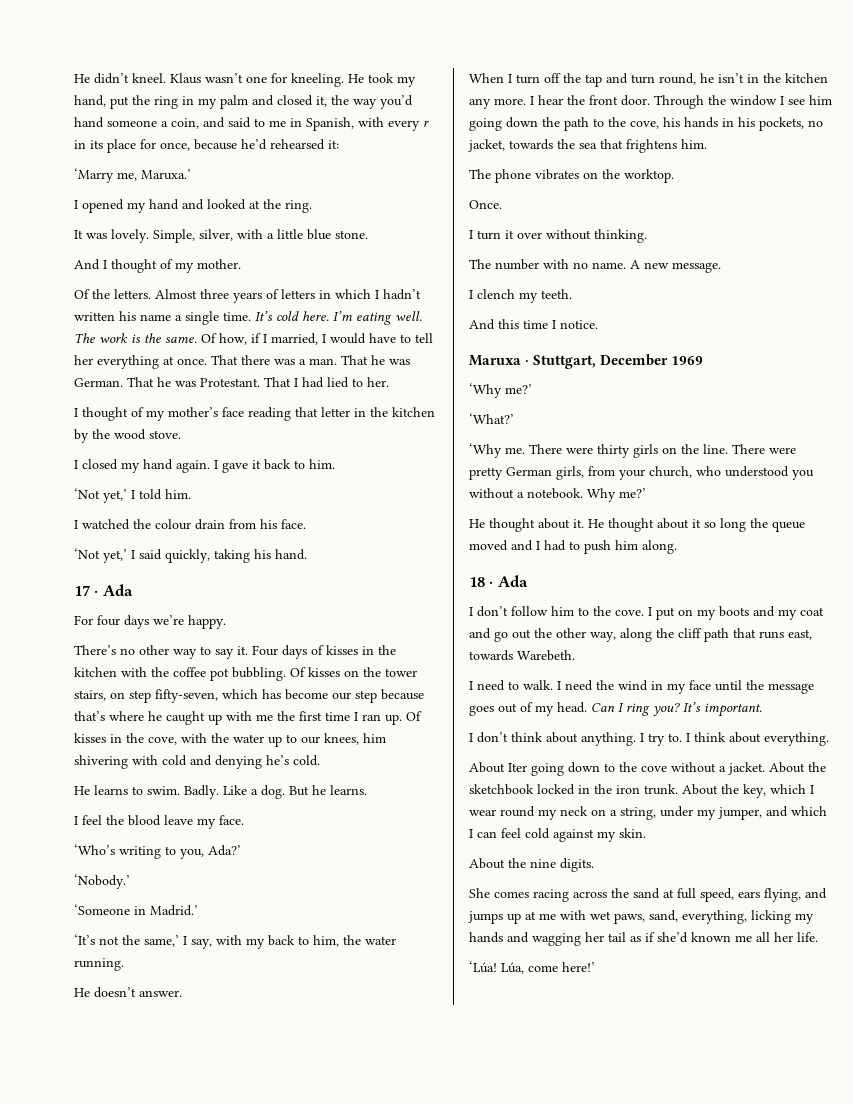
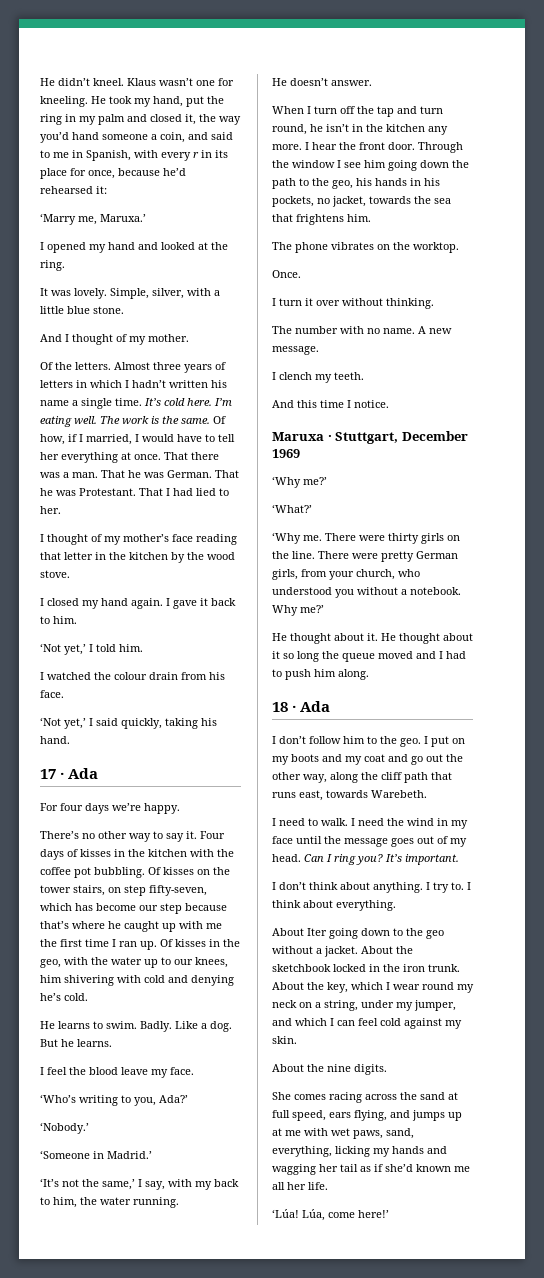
[148,737,177,745] cove, -> [40,959,61,968] geo,
[630,121,659,129] cove, -> [332,180,353,189] geo,
[615,610,644,616] cove. -> [400,738,421,747] geo.
[641,766,667,772] cove -> [426,930,444,939] geo

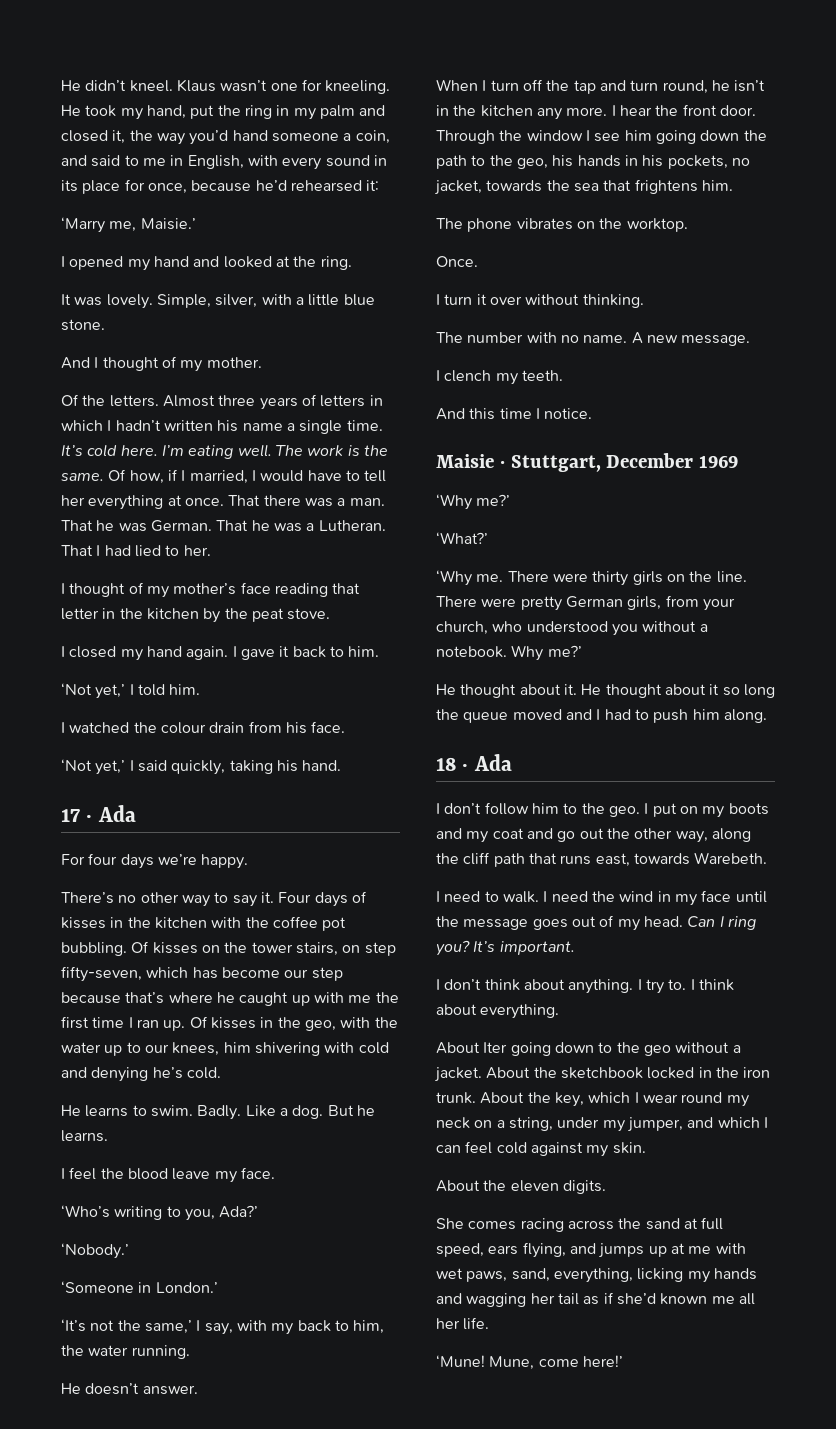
[86,150,131,161] Spanish, -> [187,155,244,169] English,
[193,152,199,158] r -> [325,155,370,167] sound
[100,214,146,222] Maruxa.’ -> [140,218,196,230] Maisie.’
[79,488,136,496] Protestant. -> [306,520,386,531] a Lutheran.
[207,552,235,560] wood -> [251,608,284,622] peat
[107,1151,152,1159] Madrid.’ -> [155,1282,218,1293] London.’
[272,432,324,441] Maruxa -> [436,454,494,468] Maisie
[327,1064,351,1072] nine -> [510,1180,559,1192] eleven
[272,1209,325,1221] ‘Lúa! Lúa, -> [436,1355,535,1370] ‘Mune! Mune,

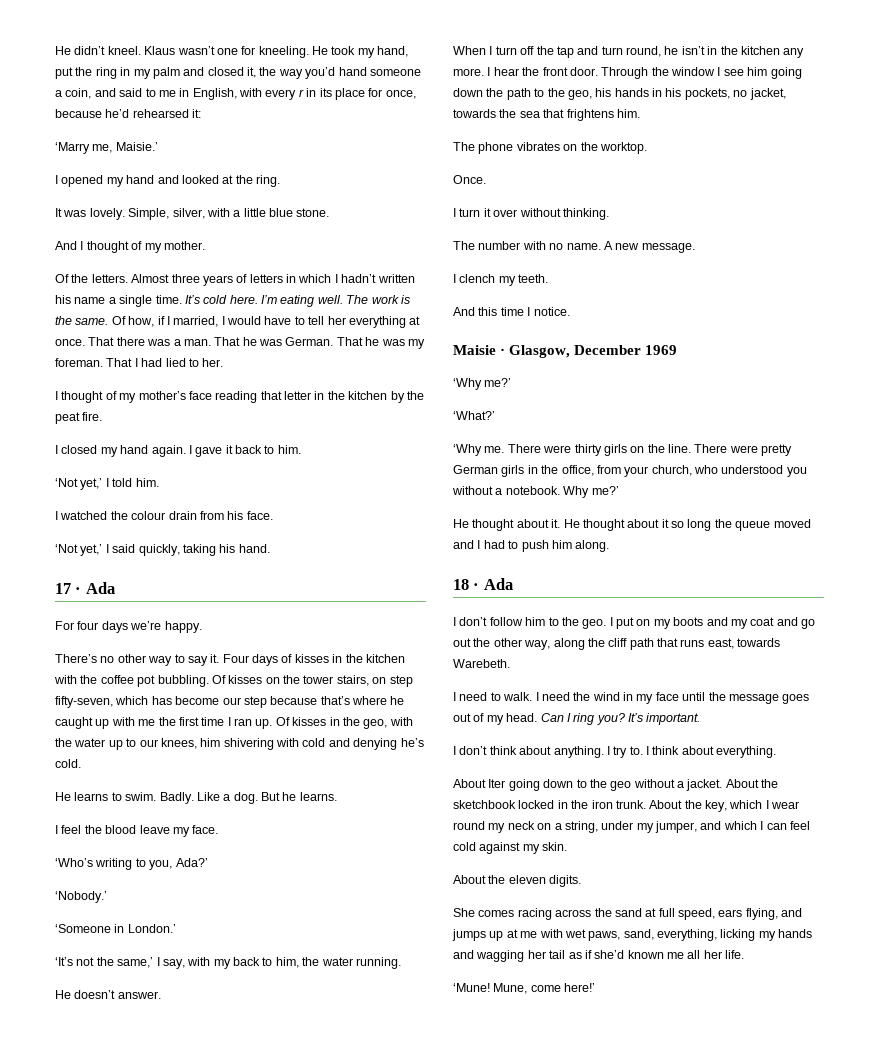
[325,155,370,167] sound -> [298,89,304,97] r
[306,520,386,531] a Lutheran. -> [407,339,425,349] [55,358,103,367] my foreman.
[287,608,331,620] stove. -> [82,412,103,421] fire.
[510,455,601,472] Stuttgart, -> [509,345,571,358] Glasgow,
[627,596,662,610] girls, -> [501,465,594,477] girls in the office,

